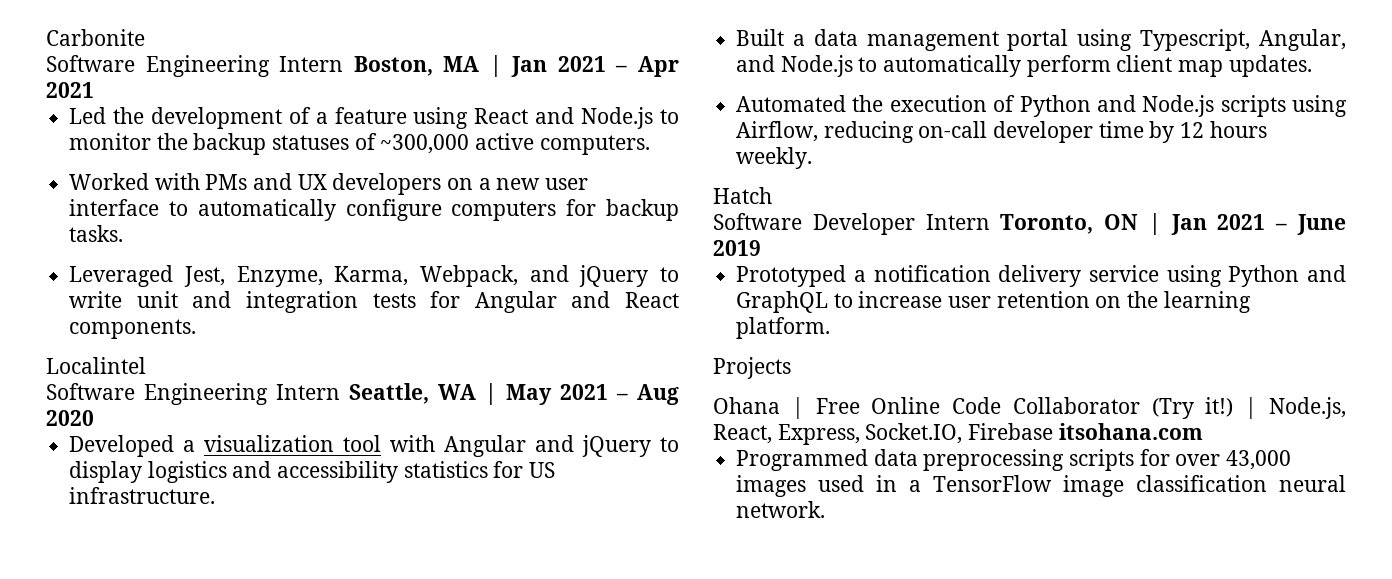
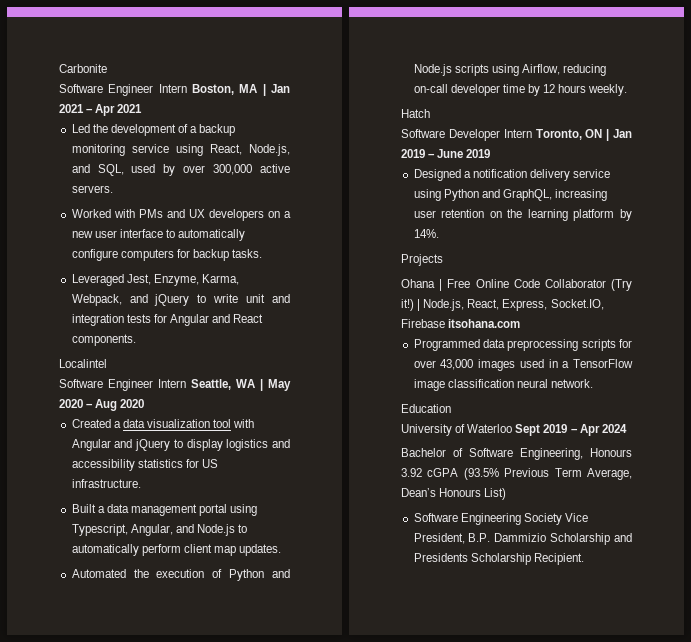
[145,55,270,77] Engineering -> [108,84,154,96] Engineer
[334,107,679,129] [69,133,650,155] feature using React and Node.js to monitor the backup statuses of ~300,000 active computers. -> [199,124,236,136] [71,144,290,156] [71,164,290,176] [71,185,113,193] backup monitoring service using React, Node.js, and SQL, used by over 300,000 active servers.
[144,383,268,405] Engineering -> [108,379,153,391] Engineer
[560,384,608,400] 2021 -> [59,399,83,408] 2020
[69,435,196,457] Developed a -> [71,419,145,428] Created a data
[1217,214,1266,230] 2021 -> [401,149,425,158] 2019
[736,265,847,287] Prototyped -> [413,169,461,181] Designed
[736,291,943,313] GraphQL to increase -> [502,189,608,201] GraphQL, increasing
[736,317,831,339] platform. -> [573,209,632,221] [413,229,439,238] platform by 14%.
(826, 509) none -> [401,404,451,413] [401,424,627,436] [401,448,632,460] [401,468,632,480] [401,488,507,500] [413,513,588,525] [413,533,632,545] [413,553,584,565] // Education // University of Waterloo Sept 2019 – Apr 2024 // Bachelor of Software Engineering, Honours 3.92 cGPA (93.5% Previous Term Average, Dean’s Honours List) // Software Engineering Society Vice President, B.P. Dammizio Scholarship and Presidents Scholarship Recipient.

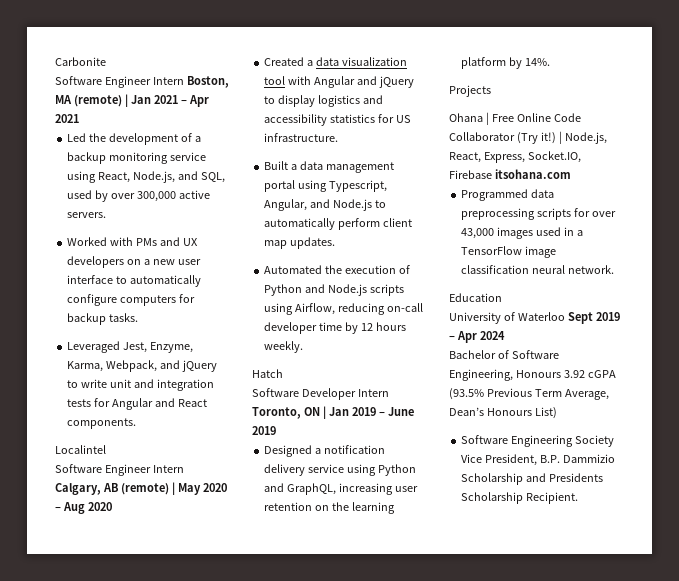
(258, 88) none -> [73,95,122,107] (remote)
[191,379,255,390] Seattle, WA -> [55,483,169,495] Calgary, AB (remote)

